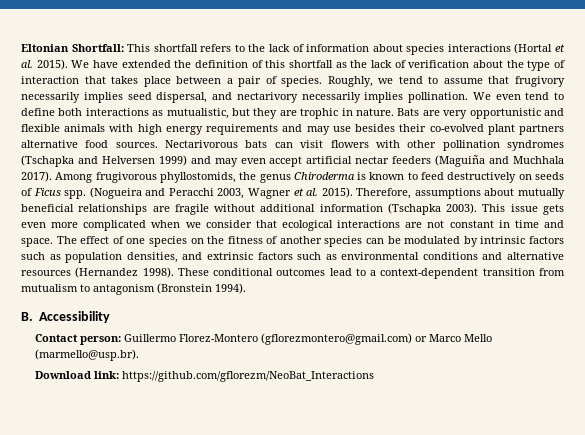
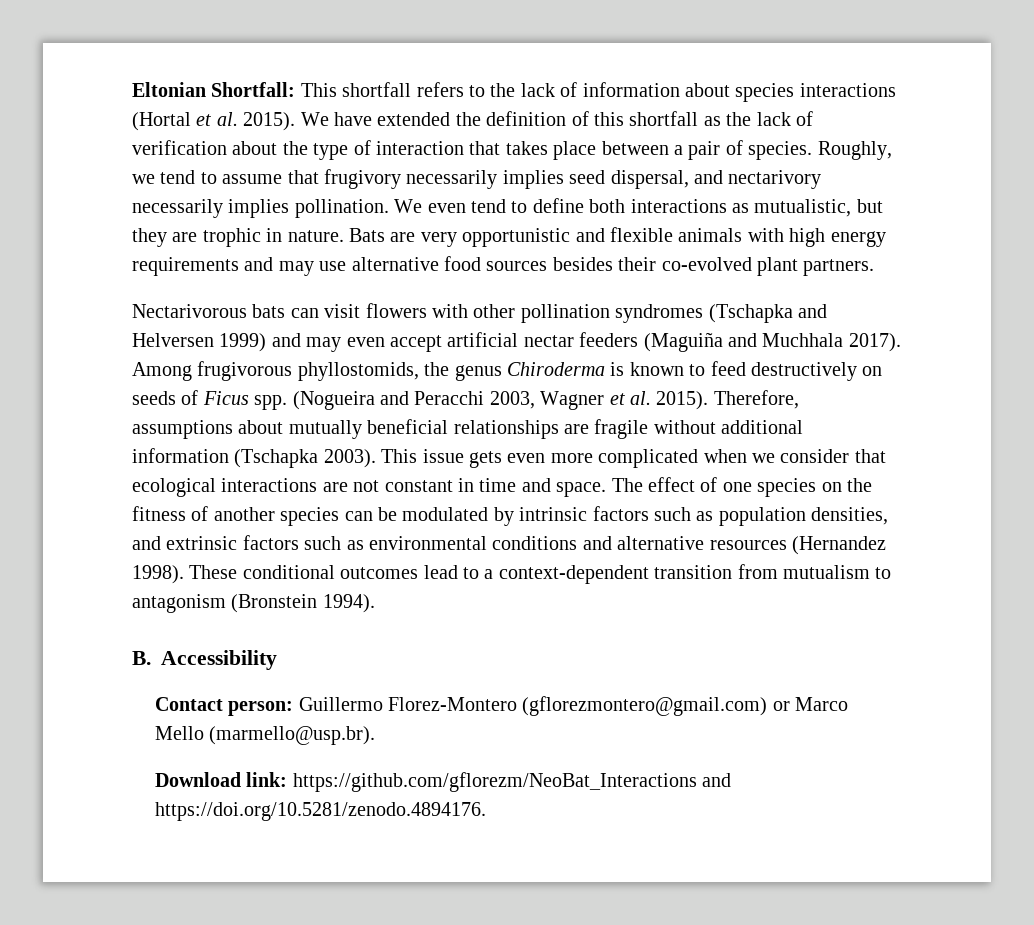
(351, 129) none -> [351,256,548,271] alternative food sources
[519,124,564,135] [21,140,158,148] partners alternative food sources. -> [803,259,875,276] partners. //
(374, 376) none -> [702,773,732,787] [154,802,486,821] and https://doi.org/10.5281/zenodo.4894176.

